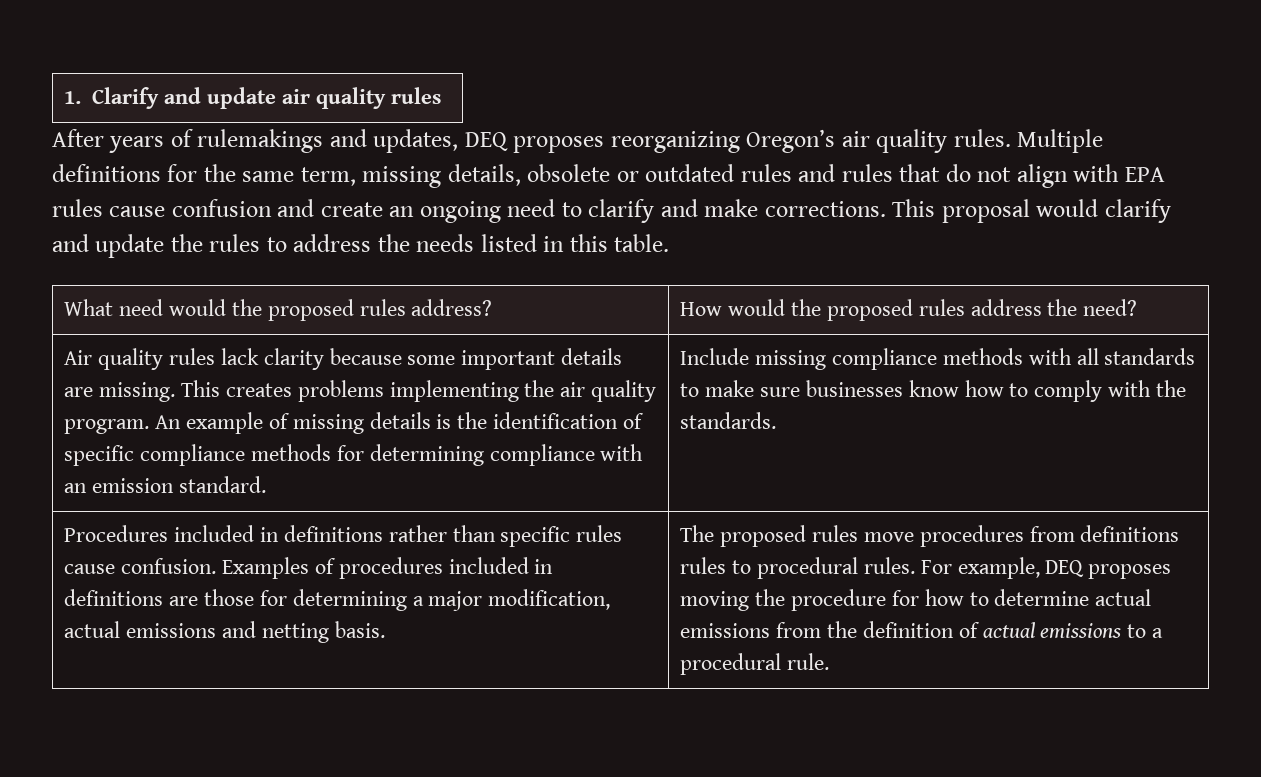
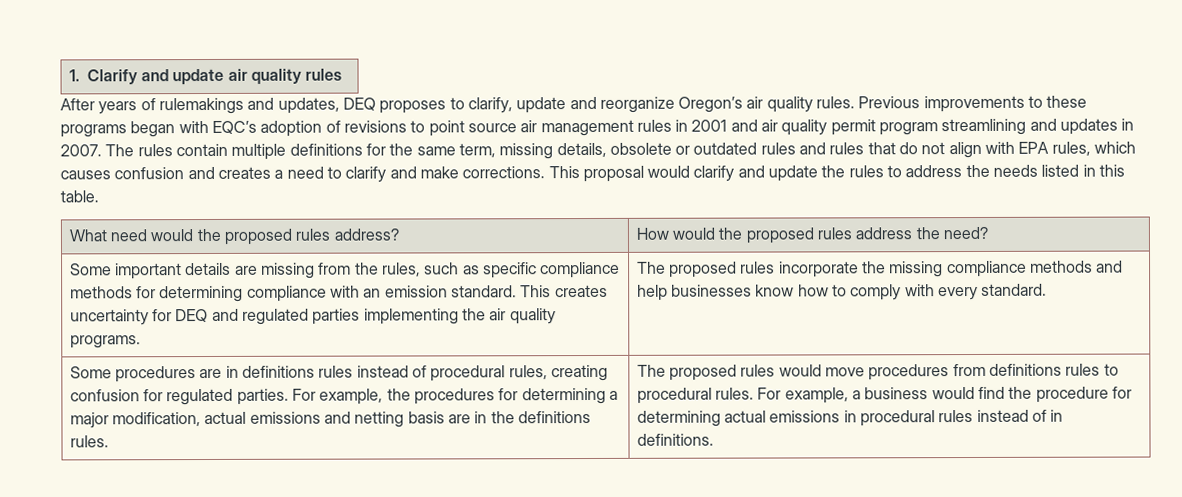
[610,129,1104,153] reorganizing Oregon’s air quality rules. Multiple -> [449,95,1088,114] [60,118,1135,138] [60,143,287,160] to clarify, update and reorganize Oregon’s air quality rules. Previous improvements to these programs began with EQC’s adoption of revisions to point source air management rules in 2001 and air quality permit program streamlining and updates in 2007. The rules contain multiple
[52,199,501,223] rules cause confusion and create an ongoing -> [1051,141,1137,156] [60,166,284,180] rules, which causes confusion and creates a
[64,348,622,370] [64,380,656,402] [64,412,644,434] Air quality rules lack clarity because some important details are missing. This creates problems implementing the air quality program. An example of missing details is the identification of -> [69,262,480,280] Some important details are missing from the rules, such as
[680,348,1196,370] [680,380,801,397] | Include missing compliance methods with all standards to make sure -> [520,284,608,298] [69,308,556,326] [69,335,141,349] [636,260,1124,278] [636,284,668,301] This creates uncertainty for DEQ and regulated parties implementing the air quality programs. | The proposed rules incorporate the missing compliance methods and help
[1155,380,1186,397] [680,412,777,429] [64,525,623,547] [64,557,554,579] [64,589,255,606] the standards. // Procedures included in definitions rather than specific rules cause confusion. Examples of procedures included in definitions are those -> [937,283,1048,301] [69,364,608,383] [69,388,495,406] every standard. // Some procedures are in definitions rules instead of procedural rules, creating confusion for regulated parties. For example, the procedures
[334,621,385,638] [680,525,859,547] basis. | The proposed rules -> [407,411,591,424] [69,435,109,448] [636,364,822,381] basis are in the definitions rules. | The proposed rules would
[1045,560,1172,579] [680,589,1152,611] [680,621,1163,639] [680,653,830,675] DEQ proposes moving the procedure for how to determine actual emissions from the definition of actual emissions to a procedural rule. -> [851,386,1132,403] [636,409,1064,427] [636,433,714,446] a business would find the procedure for determining actual emissions in procedural rules instead of in definitions.

